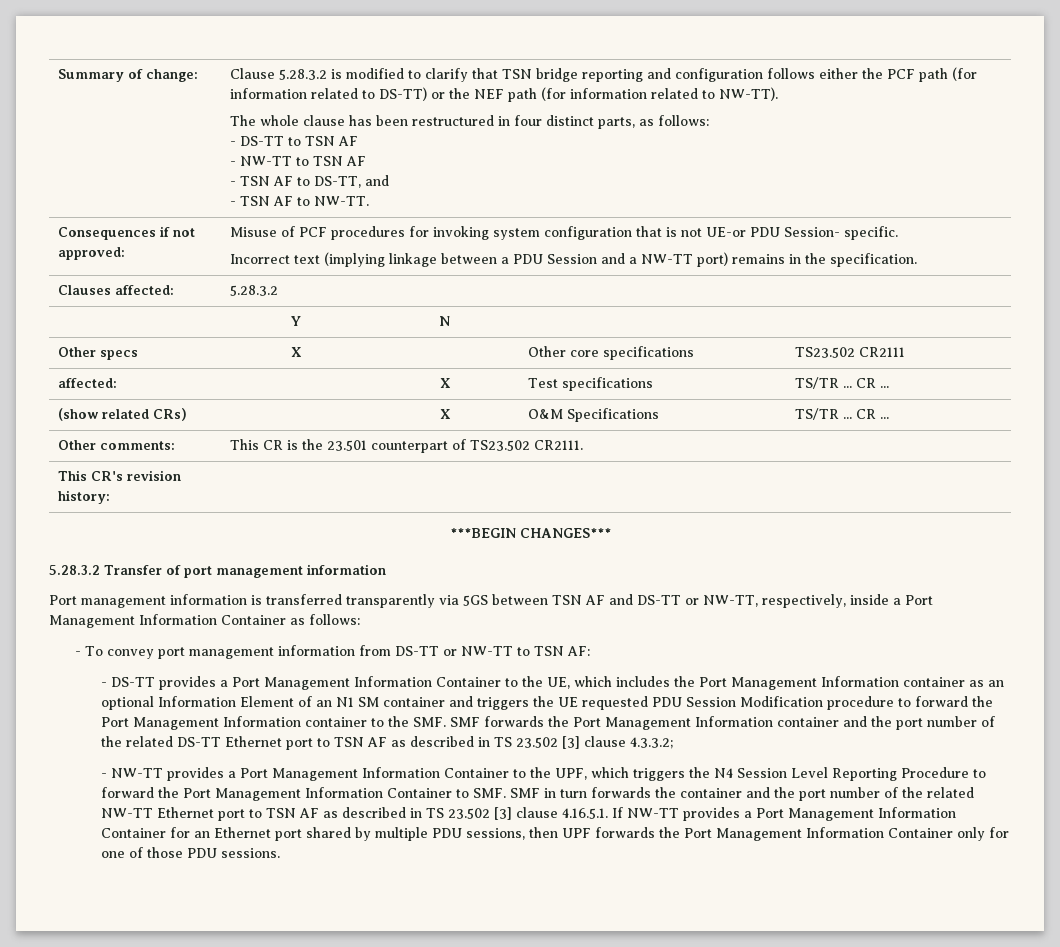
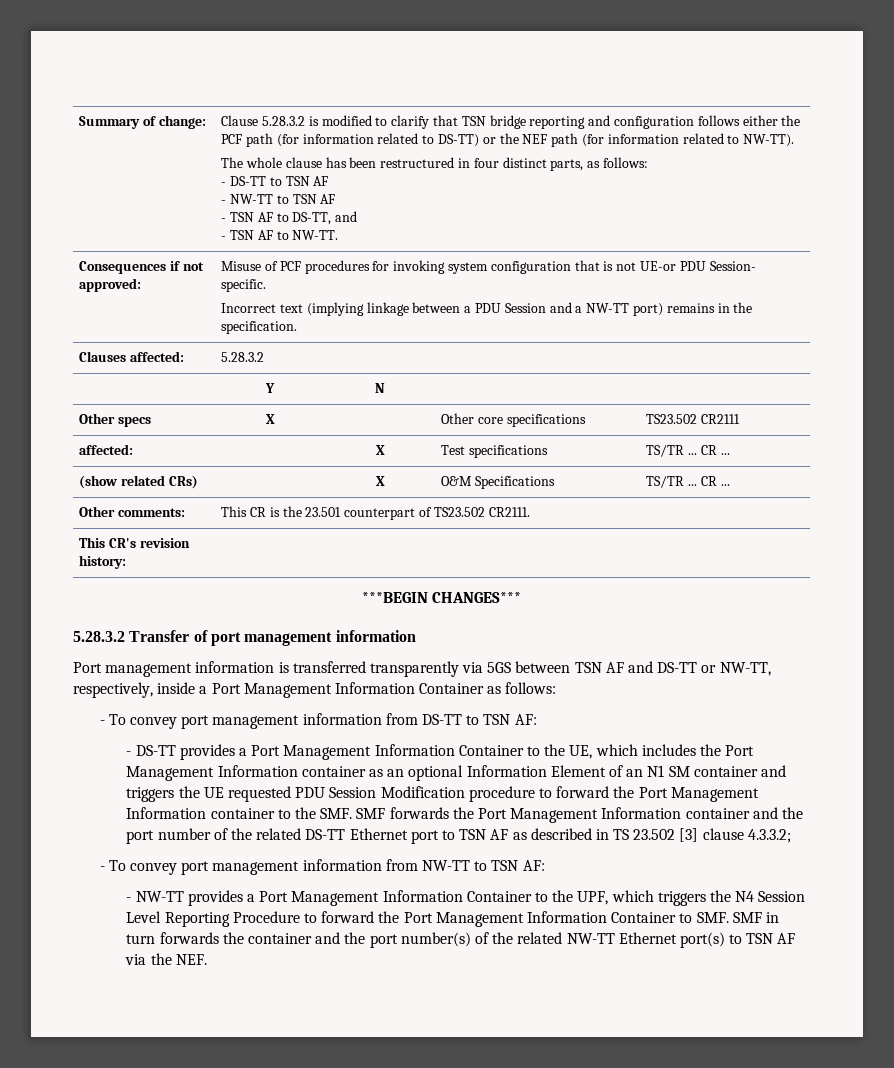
[443,646,514,656] or NW-TT -> (463, 719) none
(674, 743) none -> [99,859,545,875] // - To convey port management information from NW-TT to TSN AF:
[830,787,881,798] number -> [400,932,471,947] number(s)
[218,807,957,821] [101,827,1010,841] [101,847,281,858] port to TSN AF as described in TS 23.502 [3] clause 4.16.5.1. If NW-TT provides a Port Management Information Container for an Ethernet port shared by multiple PDU sessions, then UPF forwards the Port Management Information Container only for one of those PDU sessions. -> [679,932,796,948] [125,953,207,965] port(s) to TSN AF via the NEF.

